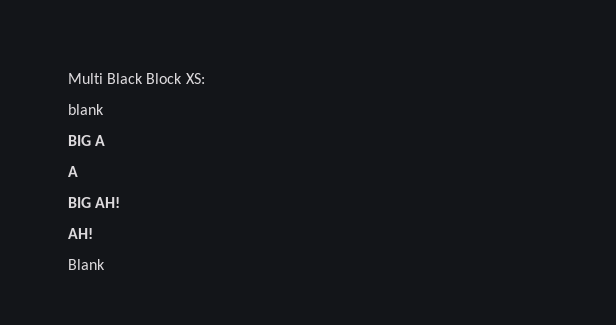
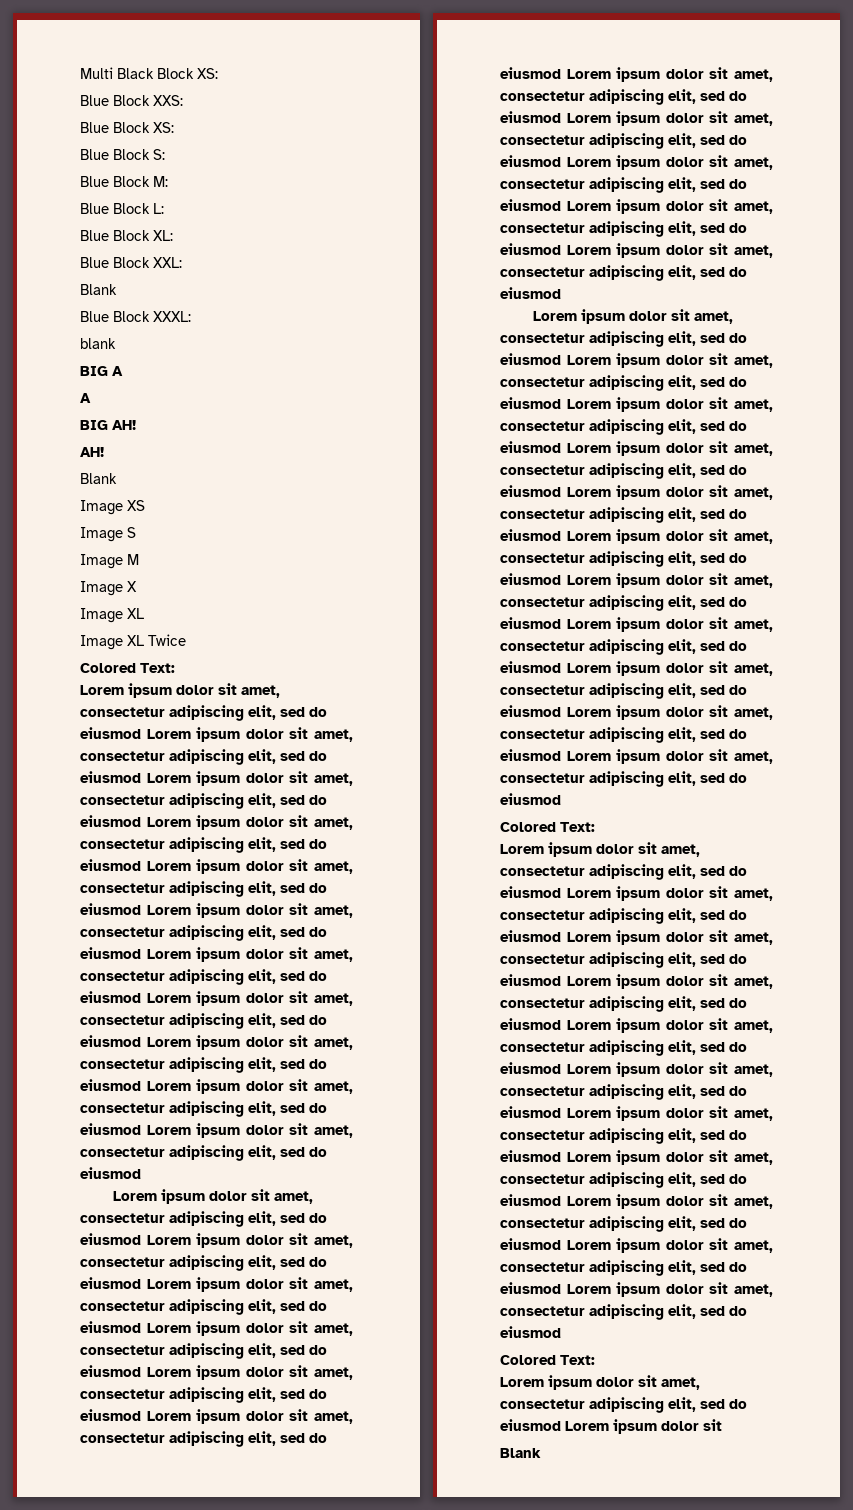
(205, 78) none -> [80,95,183,106] [80,122,174,133] [80,149,165,160] [80,176,168,187] [80,203,164,214] [80,230,173,241] [80,257,182,268] [80,284,117,295] [80,311,191,322] // Blue Block XXS: // Blue Block XS: // Blue Block S: // Blue Block M: // Blue Block L: // Blue Block XL: // Blue Block XXL: // Blank // Blue Block XXXL:
(105, 264) none -> [80,500,145,515] [80,527,136,542] [80,554,139,569] [80,581,137,596] [80,608,144,623] [80,634,186,650] [80,663,175,673] [80,683,280,698] [80,705,327,721] [80,727,353,742] [80,749,327,765] [80,771,353,786] [80,793,327,809] [80,815,353,830] [80,837,327,853] [80,859,353,874] [80,881,327,897] [80,903,353,918] [80,925,327,941] [80,947,353,962] [80,969,327,985] [80,991,353,1006] [80,1013,327,1029] [80,1035,353,1050] [80,1057,327,1073] [80,1079,353,1094] [80,1101,327,1117] [80,1123,353,1138] [80,1145,327,1161] [80,1167,141,1179] [113,1189,314,1204] [80,1211,327,1227] [80,1233,353,1248] [80,1255,327,1271] [80,1277,353,1292] [80,1299,327,1315] [80,1321,353,1336] [80,1343,327,1359] [80,1365,353,1380] [80,1387,327,1403] [80,1409,353,1424] [80,1431,327,1447] [500,67,773,82] [500,89,747,105] [500,111,773,126] [500,133,747,149] [500,155,773,170] [500,177,747,193] [500,199,773,214] [500,221,747,237] [500,243,773,258] [500,265,747,281] [500,287,561,299] [533,309,734,324] [500,331,747,347] [500,353,773,368] [500,375,747,391] [500,397,773,412] [500,419,747,435] [500,441,773,456] [500,463,747,479] [500,485,773,500] [500,507,747,523] [500,529,773,544] [500,551,747,567] [500,573,773,588] [500,595,747,611] [500,617,773,632] [500,639,747,655] [500,661,773,676] [500,683,747,699] [500,705,773,720] [500,727,747,743] [500,749,773,764] [500,771,747,787] [500,793,561,805] [500,822,595,832] [500,842,700,857] [500,864,747,880] [500,886,773,901] [500,908,747,924] [500,930,773,945] [500,952,747,968] [500,974,773,989] [500,996,747,1012] [500,1018,773,1033] [500,1040,747,1056] [500,1062,773,1077] [500,1084,747,1100] [500,1106,773,1121] [500,1128,747,1144] [500,1150,773,1165] [500,1172,747,1188] [500,1194,773,1209] [500,1216,747,1232] [500,1238,773,1253] [500,1260,747,1276] [500,1282,773,1297] [500,1304,747,1320] [500,1326,561,1338] [500,1355,595,1365] [500,1375,700,1390] [500,1397,747,1413] [500,1419,722,1434] [500,1448,541,1458] // Image XS // Image S // Image M // Image X // Image XL // Image XL Twice // Colored Text: // Lorem ipsum dolor sit amet, consectetur adipiscing elit, sed do eiusmod Lorem ipsum dolor sit amet, consectetur adipiscing elit, sed do eiusmod Lorem ipsum dolor sit amet, consectetur adipiscing elit, sed do eiusmod Lorem ipsum dolor sit amet, consectetur adipiscing elit, sed do eiusmod Lorem ipsum dolor sit amet, consectetur adipiscing elit, sed do eiusmod Lorem ipsum dolor sit amet, consectetur adipiscing elit, sed do eiusmod Lorem ipsum dolor sit amet, consectetur adipiscing elit, sed do eiusmod Lorem ipsum dolor sit amet, consectetur adipiscing elit, sed do eiusmod Lorem ipsum dolor sit amet, consectetur adipiscing elit, sed do eiusmod Lorem ipsum dolor sit amet, consectetur adipiscing elit, sed do eiusmod Lorem ipsum dolor sit amet, consectetur adipiscing elit, sed do eiusmod // Lorem ipsum dolor sit amet, consectetur adipiscing elit, sed do eiusmod Lorem ipsum dolor sit amet, consectetur adipiscing elit, sed do eiusmod Lorem ipsum dolor sit amet, consectetur adipiscing elit, sed do eiusmod Lorem ipsum dolor sit amet, consectetur adipiscing elit, sed do eiusmod Lorem ipsum dolor sit amet, consectetur adipiscing elit, sed do eiusmod Lorem ipsum dolor sit amet, consectetur adipiscing elit, sed do eiusmod Lorem ipsum dolor sit amet, consectetur adipiscing elit, sed do eiusmod Lorem ipsum dolor sit amet, consectetur adipiscing elit, sed do eiusmod Lorem ipsum dolor sit amet, consectetur adipiscing elit, sed do eiusmod Lorem ipsum dolor sit amet, consectetur adipiscing elit, sed do eiusmod Lorem ipsum dolor sit amet, consectetur adipiscing elit, sed do eiusmod // Lorem ipsum dolor sit amet, consectetur adipiscing elit, sed do eiusmod Lorem ipsum dolor sit amet, consectetur adipiscing elit, sed do eiusmod Lorem ipsum dolor sit amet, consectetur adipiscing elit, sed do eiusmod Lorem ipsum dolor sit amet, consectetur adipiscing elit, sed do eiusmod Lorem ipsum dolor sit amet, consectetur adipiscing elit, sed do eiusmod Lorem ipsum dolor sit amet, consectetur adipiscing elit, sed do eiusmod Lorem ipsum dolor sit amet, consectetur adipiscing elit, sed do eiusmod Lorem ipsum dolor sit amet, consectetur adipiscing elit, sed do eiusmod Lorem ipsum dolor sit amet, consectetur adipiscing elit, sed do eiusmod Lorem ipsum dolor sit amet, consectetur adipiscing elit, sed do eiusmod Lorem ipsum dolor sit amet, consectetur adipiscing elit, sed do eiusmod // Colored Text: // Lorem ipsum dolor sit amet, consectetur adipiscing elit, sed do eiusmod Lorem ipsum dolor sit amet, consectetur adipiscing elit, sed do eiusmod Lorem ipsum dolor sit amet, consectetur adipiscing elit, sed do eiusmod Lorem ipsum dolor sit amet, consectetur adipiscing elit, sed do eiusmod Lorem ipsum dolor sit amet, consectetur adipiscing elit, sed do eiusmod Lorem ipsum dolor sit amet, consectetur adipiscing elit, sed do eiusmod Lorem ipsum dolor sit amet, consectetur adipiscing elit, sed do eiusmod Lorem ipsum dolor sit amet, consectetur adipiscing elit, sed do eiusmod Lorem ipsum dolor sit amet, consectetur adipiscing elit, sed do eiusmod Lorem ipsum dolor sit amet, consectetur adipiscing elit, sed do eiusmod Lorem ipsum dolor sit amet, consectetur adipiscing elit, sed do eiusmod // Colored Text: // Lorem ipsum dolor sit amet, consectetur adipiscing elit, sed do eiusmod Lorem ipsum dolor sit // Blank

